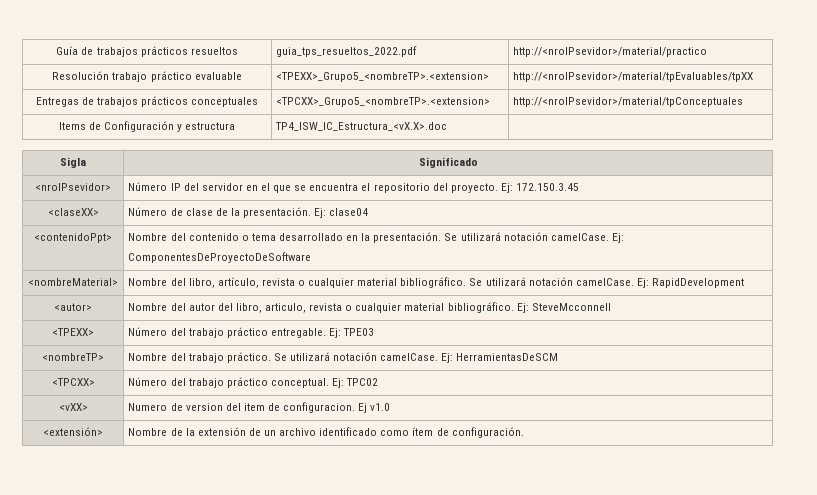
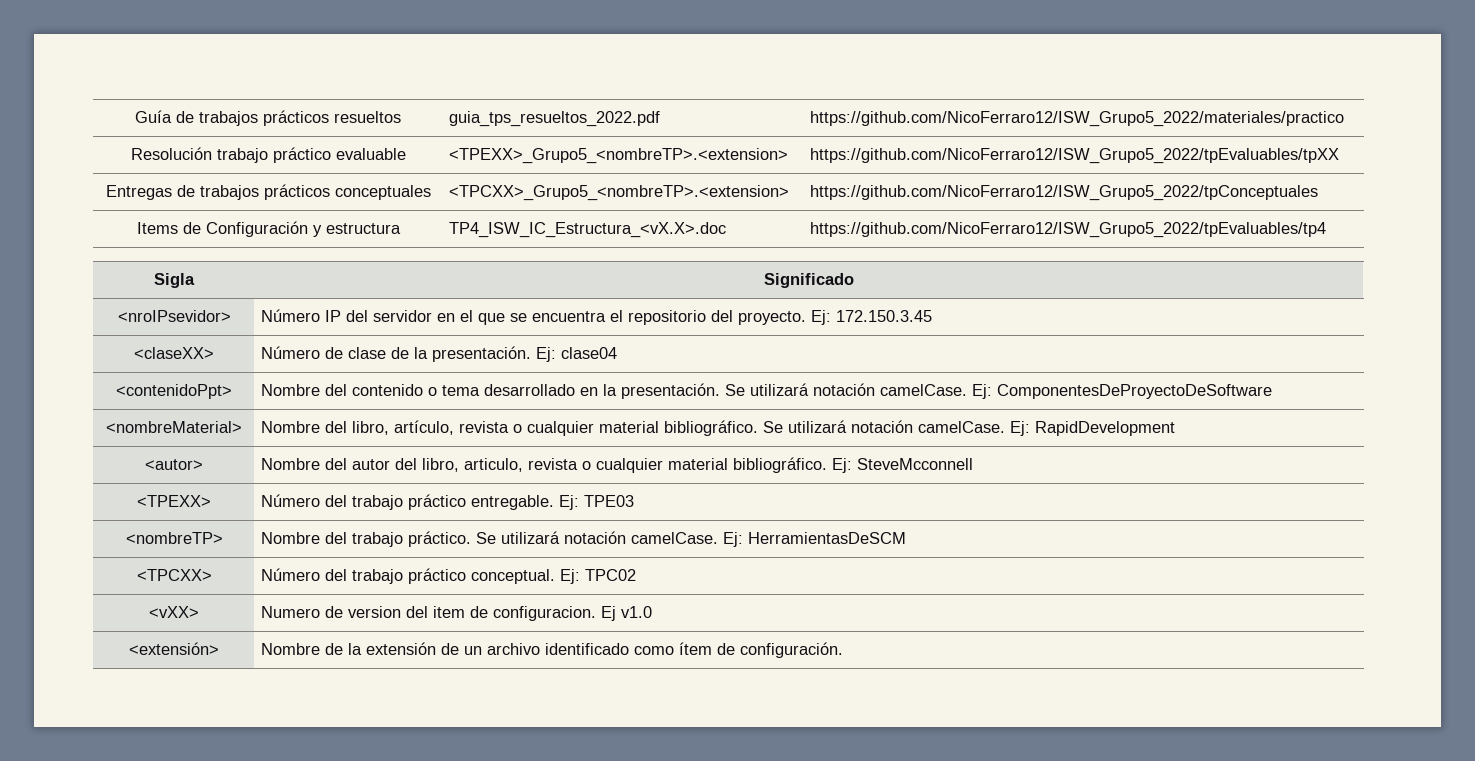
[513,47,708,57] http://<nroIPsevidor>/material/practico -> [809,111,1344,127] https://github.com/NicoFerraro12/ISW_Grupo5_2022/materiales/practico
[513,72,754,82] http://<nroIPsevidor>/material/tpEvaluables/tpXX -> [809,148,1339,164] https://github.com/NicoFerraro12/ISW_Grupo5_2022/tpEvaluables/tpXX
[513,97,744,107] http://<nroIPsevidor>/material/tpConceptuales -> [809,185,1318,201] https://github.com/NicoFerraro12/ISW_Grupo5_2022/tpConceptuales
(448, 126) none -> [809,222,1326,238] https://github.com/NicoFerraro12/ISW_Grupo5_2022/tpEvaluables/tp4

